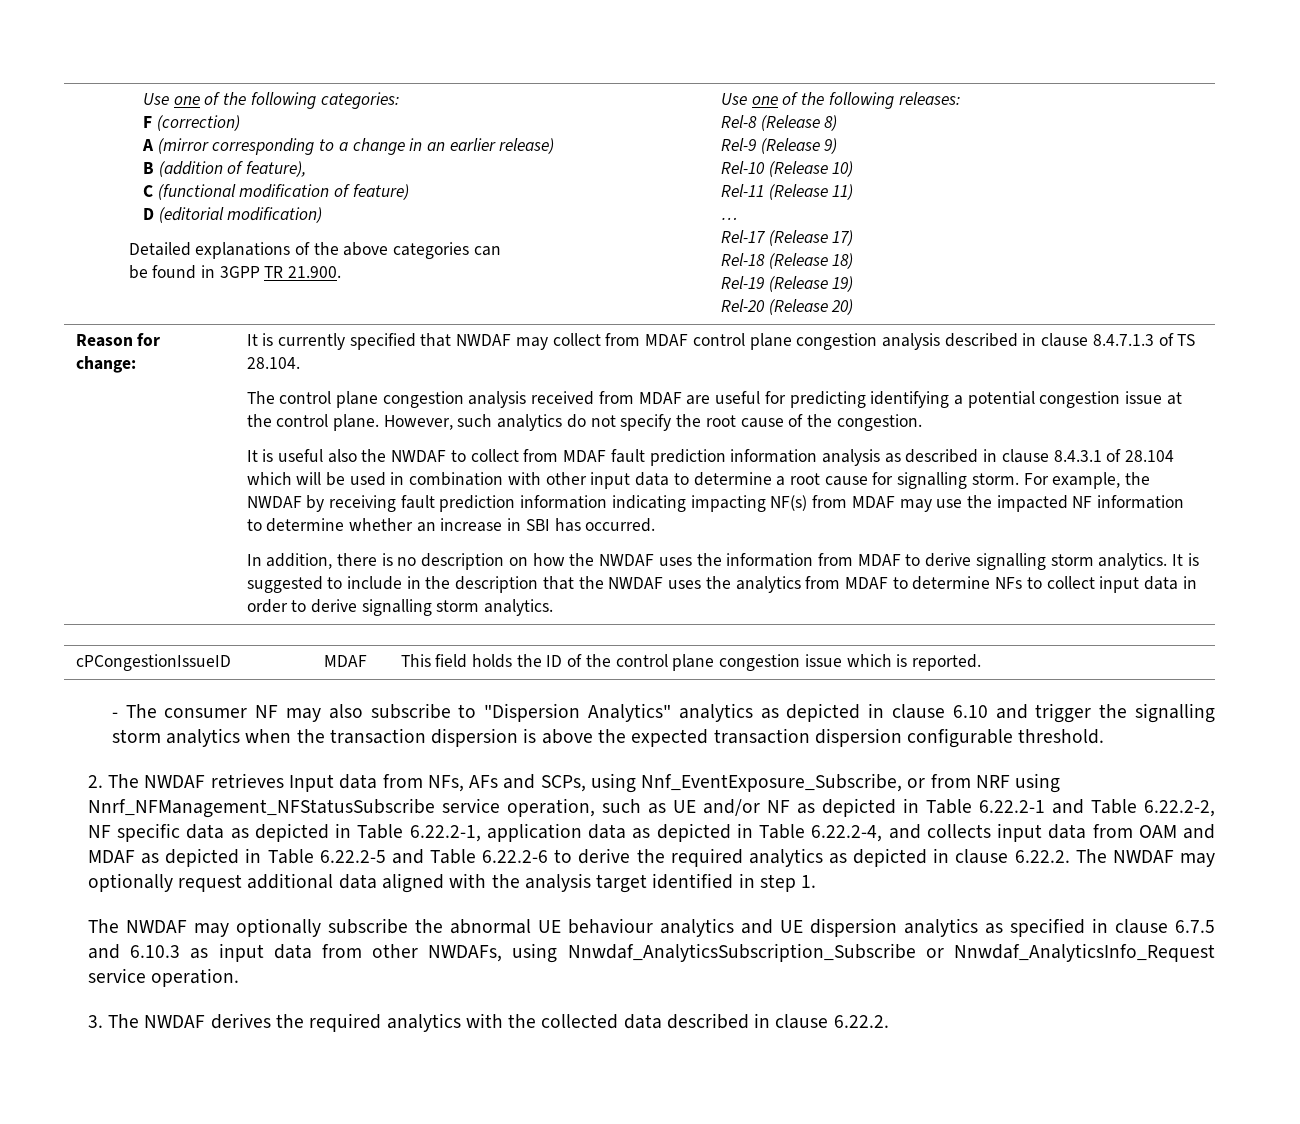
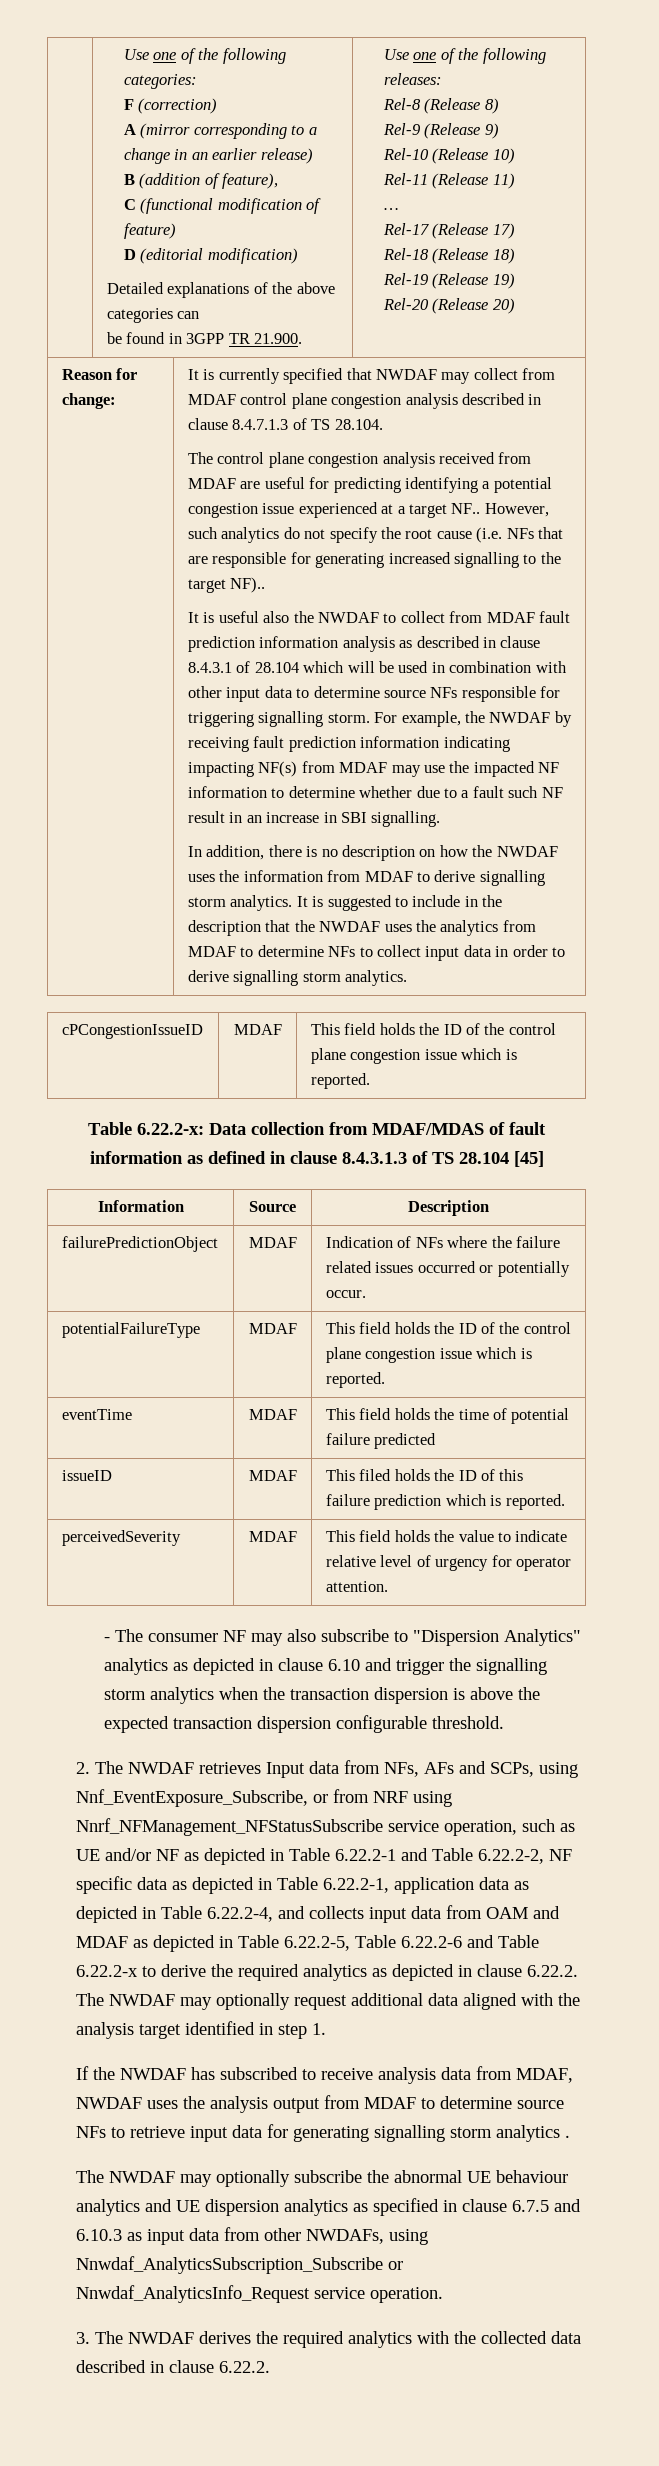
[1166,392,1182,405] [246,414,379,431] at the control plane. -> [298,502,481,518] experienced at a target NF..
[788,414,922,431] of the congestion. -> [476,527,564,543] [187,552,561,568] [187,577,266,593] (i.e. NFs that are responsible for generating increased signalling to the target NF)..
[776,472,894,486] a root cause for -> [383,686,561,702] [187,712,254,727] source NFs responsible for triggering
(413, 524) none -> [416,786,563,798] [187,811,243,823] due to a fault such NF result in
[554,518,656,532] has occurred. -> [371,811,441,827] signalling.
(981, 662) none -> [88,1122,546,1135] [89,1151,544,1167] [97,1200,184,1212] [249,1201,296,1212] [408,1200,489,1216] [61,1236,218,1252] [248,1237,297,1248] [325,1236,560,1248] [325,1261,570,1277] [325,1290,366,1298] [61,1322,200,1338] [248,1323,297,1334] [325,1322,571,1334] [325,1347,532,1363] [325,1372,385,1388] [61,1409,132,1420] [248,1409,297,1420] [325,1408,570,1424] [325,1433,437,1449] [61,1470,112,1481] [248,1470,297,1481] [325,1469,524,1481] [325,1494,565,1510] [61,1530,181,1546] [248,1531,297,1542] [325,1530,568,1542] [325,1555,571,1571] [325,1581,388,1592] // Table 6.22.2-x: Data collection from MDAF/MDAS of fault information as defined in clause 8.4.3.1.3 of TS 28.104 [45] // Information | Source | Description // failurePredictionObject | MDAF | Indication of NFs where the failure related issues occurred or potentially occur. // potentialFailureType | MDAF | This field holds the ID of the control plane congestion issue which is reported. // eventTime | MDAF | This field holds the time of potential failure predicted // issueID | MDAF | This filed holds the ID of this failure prediction which is reported. // perceivedSeverity | MDAF | This field holds the value to indicate relative level of urgency for operator attention.
[319,849,549,864] 6.22.2-5 and Table 6.22.2-6 -> [283,1935,539,1951] [75,1965,138,1977] 6.22.2-5, Table 6.22.2-6 and Table 6.22.2-x
(817, 881) none -> [75,2066,573,2084] [75,2095,564,2113] [75,2124,570,2142] // If the NWDAF has subscribed to receive analysis data from MDAF, NWDAF uses the analysis output from MDAF to determine source NFs to retrieve input data for generating signalling storm analytics .

